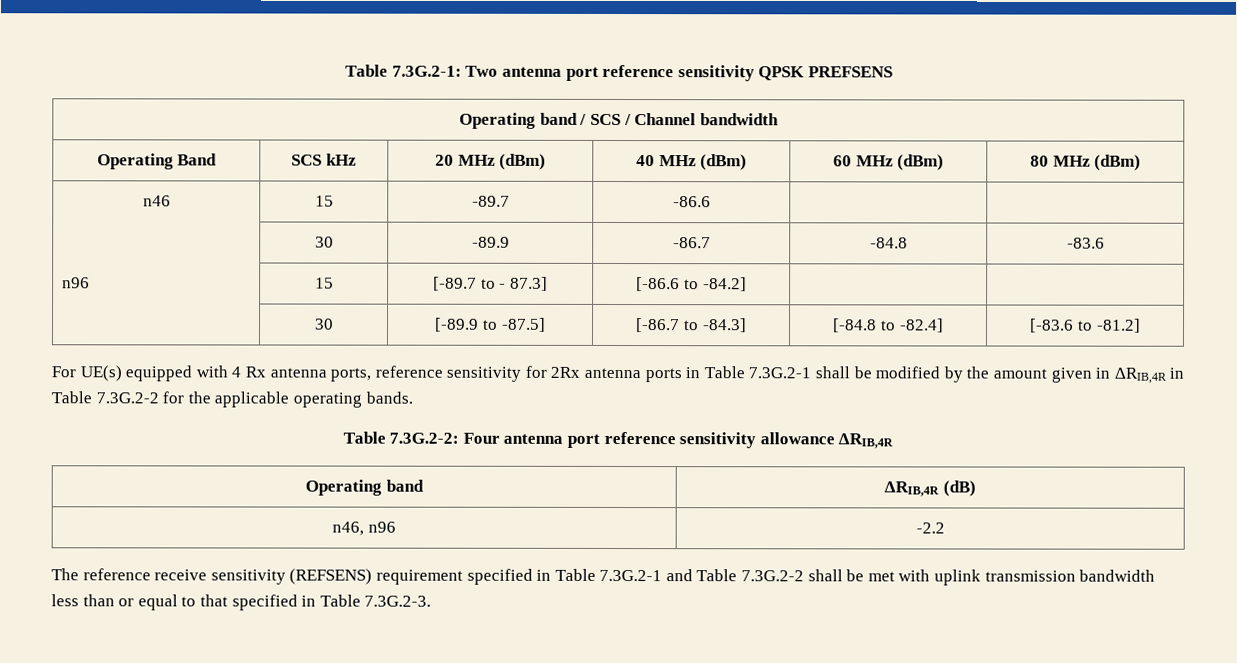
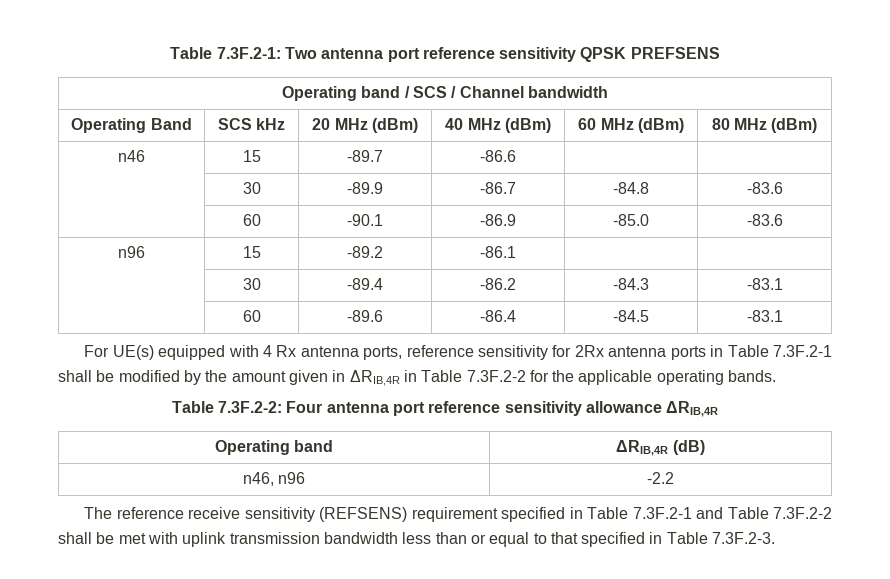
[345,64,462,77] Table 7.3G.2-1: -> [170,47,281,59] Table 7.3F.2-1:
[62,277,91,289] [314,277,334,289] [433,276,548,291] [636,277,747,292] [314,318,334,330] [434,317,546,332] [635,318,747,333] [832,318,944,333] [1029,318,1141,333] n96 | 15 | [-89.7 to - 87.3] | [-86.6 to -84.2] | | // | 30 | [-89.9 to -87.5] | [-86.7 to -84.3] | [-84.8 to -82.4] | [-83.6 to -81.2] -> [242,214,261,226] [347,214,383,226] [480,214,516,226] [613,214,649,226] [746,214,783,226] [118,246,145,258] [242,246,261,258] [347,246,383,258] [480,246,516,258] [242,278,261,290] [347,278,383,290] [480,278,516,290] [613,278,649,290] [746,278,783,290] [242,310,261,322] [347,310,383,322] [480,310,516,322] [613,310,649,322] [746,310,783,322] | 60 | -90.1 | -86.9 | -85.0 | -83.6 // n96 | 15 | -89.2 | -86.1 | | // | 30 | -89.4 | -86.2 | -84.3 | -83.1 // | 60 | -89.6 | -86.4 | -84.5 | -83.1
[748,367,812,379] 7.3G.2-1 -> [773,345,833,357] 7.3F.2-1
[95,392,159,404] 7.3G.2-2 -> [466,370,526,382] 7.3F.2-2
[389,432,460,444] 7.3G.2-2: -> [218,401,283,413] 7.3F.2-2:
[599,569,663,582] 7.3G.2-1 -> [632,507,692,519] 7.3F.2-1
[741,570,805,582] 7.3G.2-2 -> [773,507,833,519] 7.3F.2-2
[364,595,432,607] 7.3G.2-3. -> [712,532,776,544] 7.3F.2-3.

